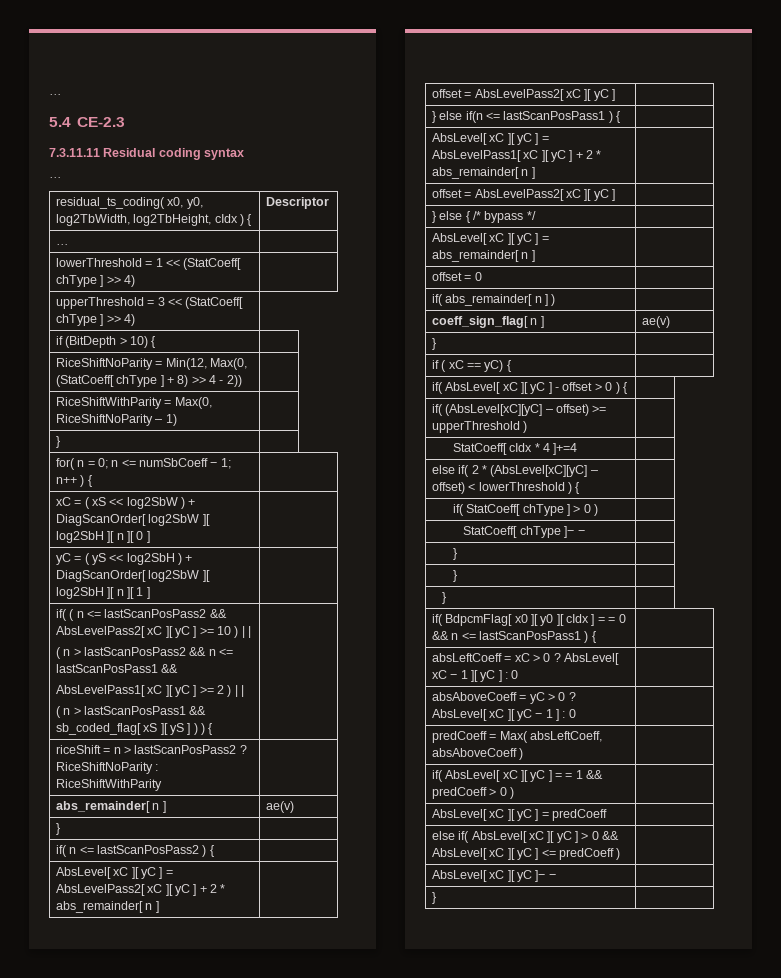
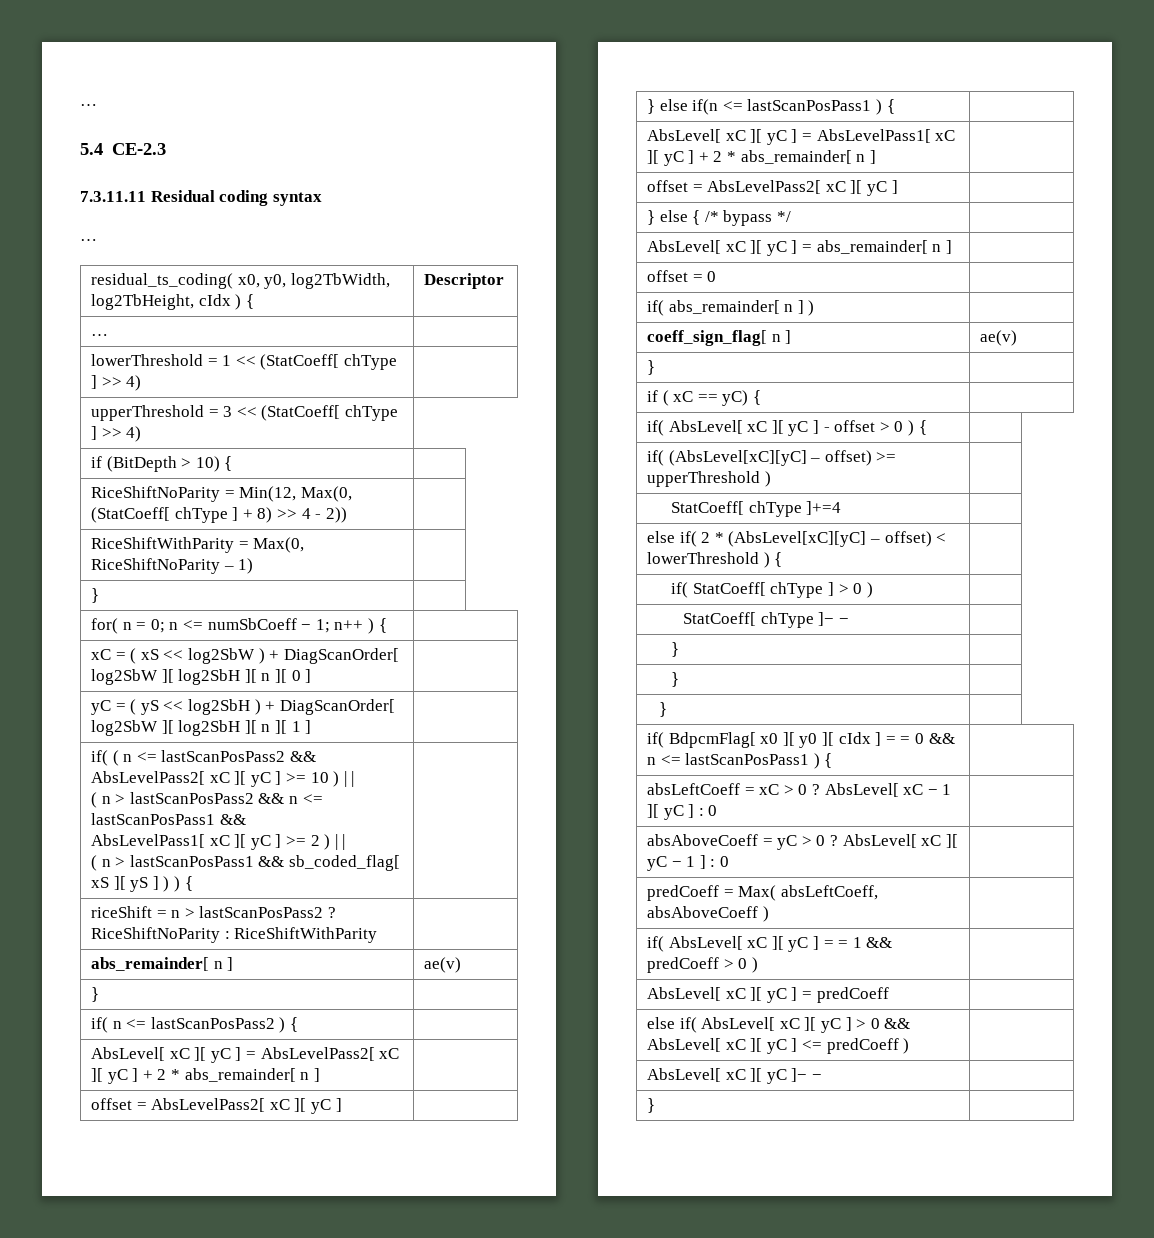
[509,443,551,452] cIdx * 4 -> [748,501,802,517] chType

